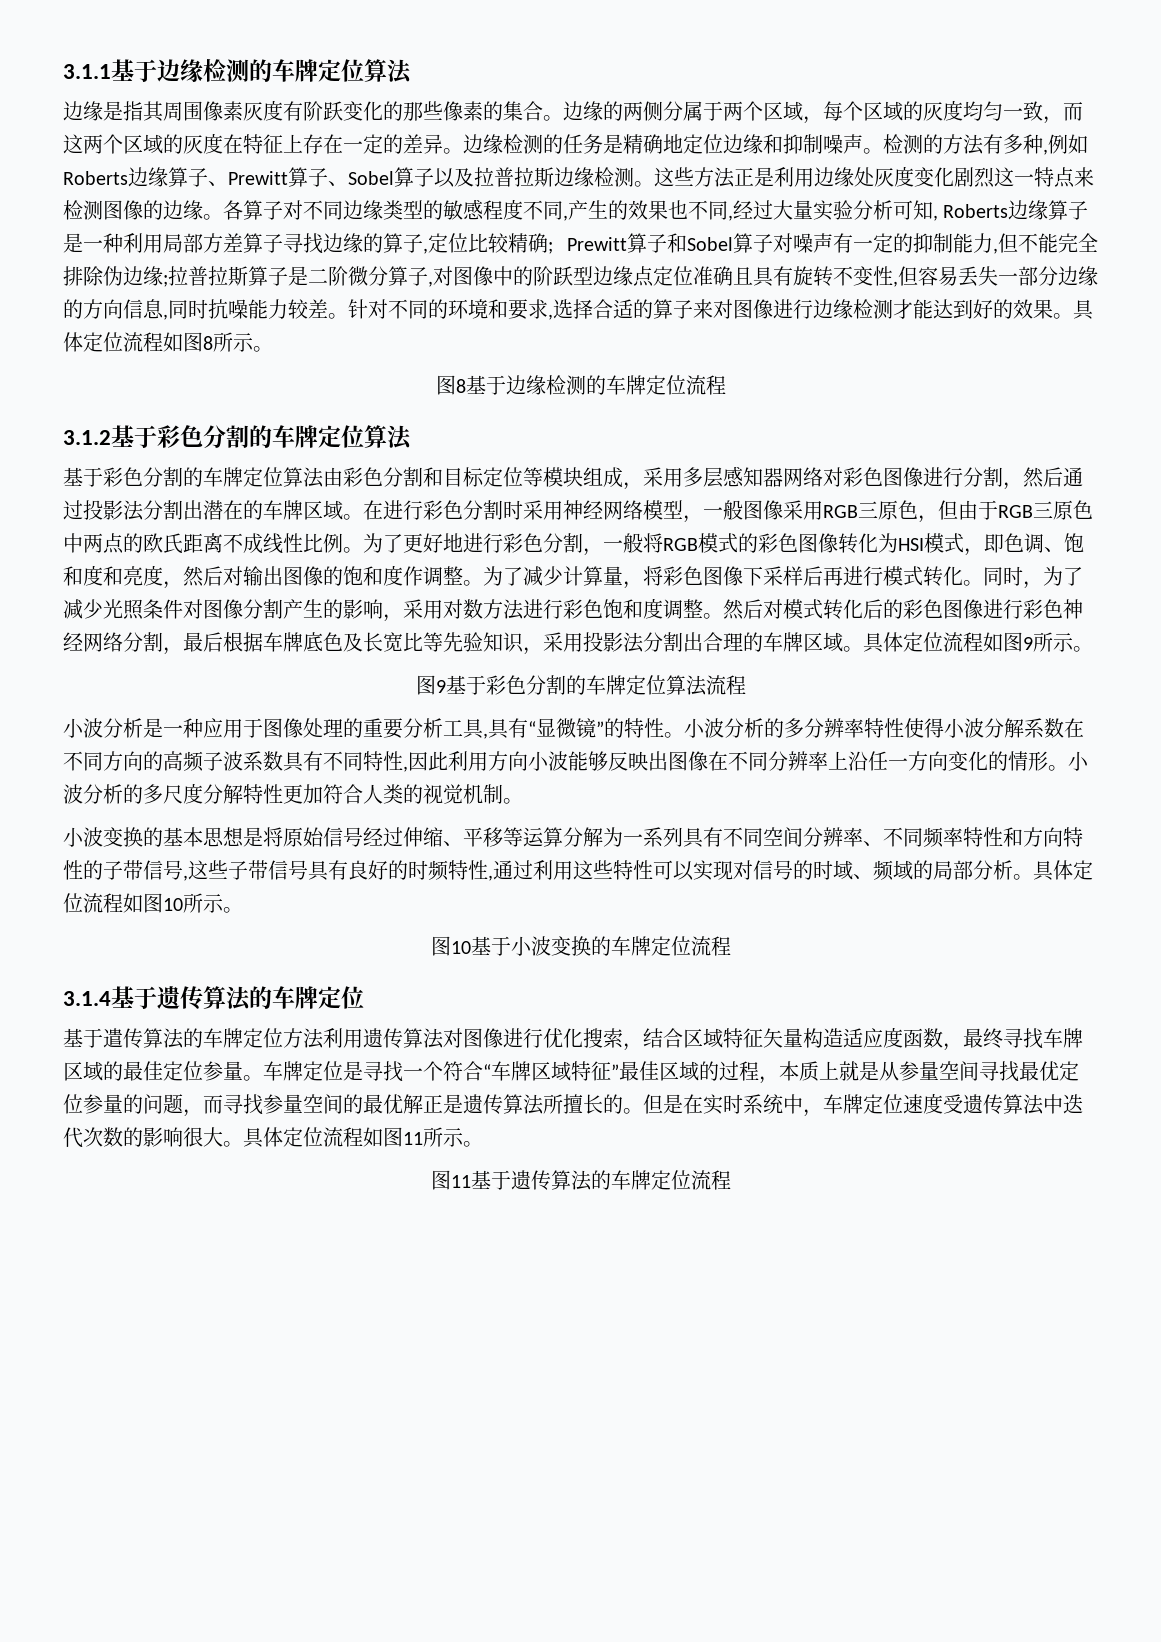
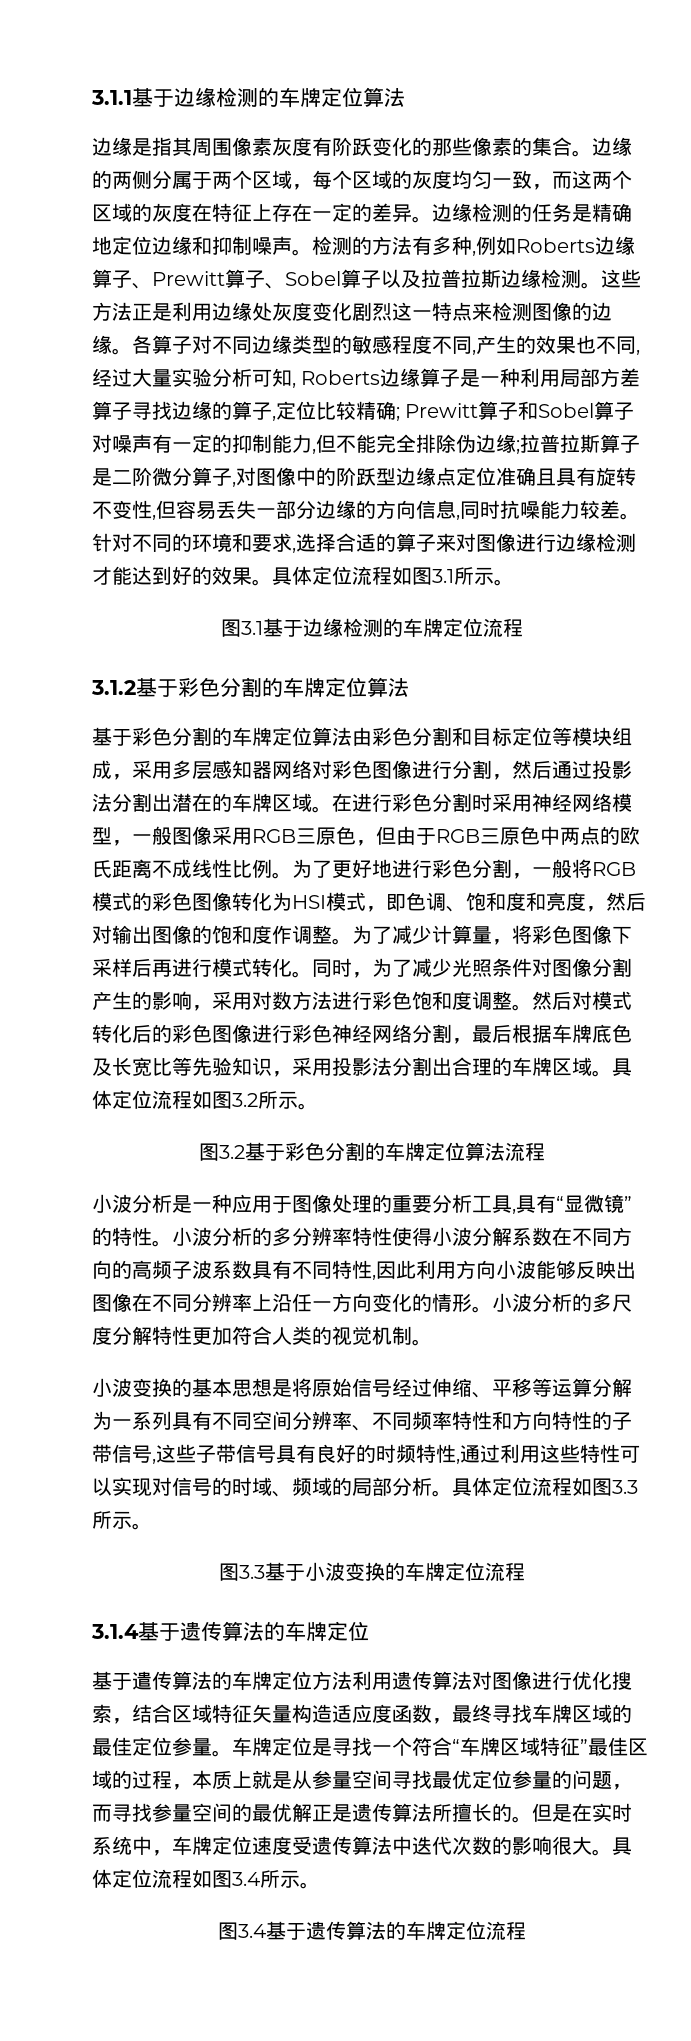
[203,332,273,352] [435,375,466,395] 8所示。 // 图8 -> [432,567,514,586] [220,619,263,637] 3.1所示。 // 图3.1
[1023,632,1093,652] [415,675,446,695] 9所示。 // 图9 -> [232,1091,318,1110] [198,1143,245,1161] 3.2所示。 // 图3.2
[163,893,243,913] [430,936,471,956] 10所示。 // 图10 -> [612,1480,638,1494] [92,1511,152,1530] [218,1563,265,1581] 3.3所示。 // 图3.3
[403,1127,483,1147] [430,1170,471,1190] 11所示。 // 图11 -> [232,1870,320,1889] [217,1922,266,1940] 3.4所示。 // 图3.4

